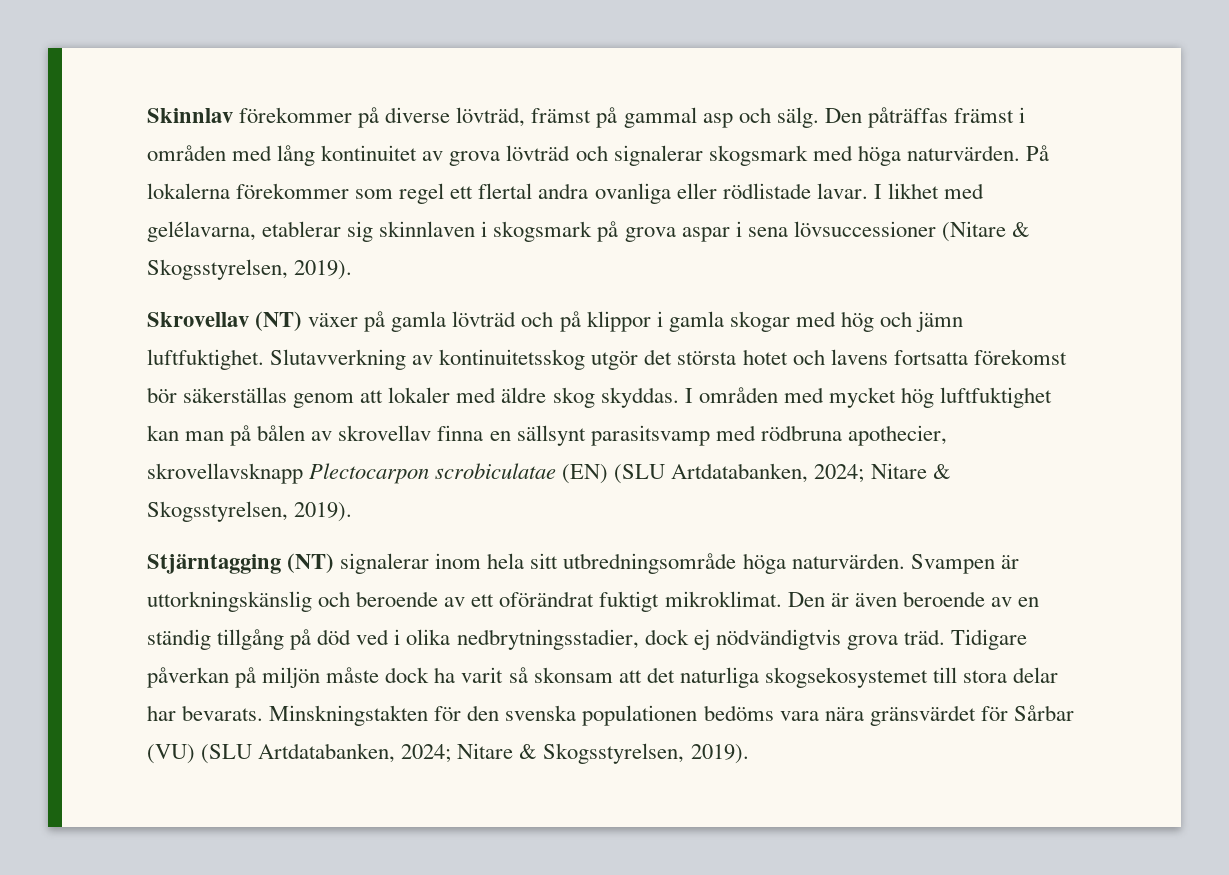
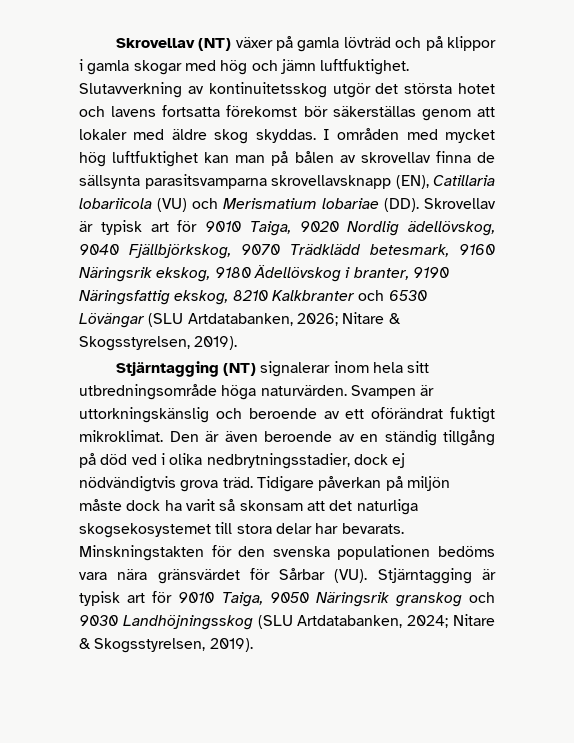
[147,107,1026,128] [147,145,1049,166] [147,183,984,204] [147,221,1030,242] [147,259,353,280] Skinnlav förekommer på diverse lövträd, främst på gammal asp och sälg. Den påträffas främst i områden med lång kontinuitet av grova lövträd och signalerar skogsmark med höga naturvärden. På lokalerna förekommer som regel ett flertal andra ovanliga eller rödlistade lavar. I likhet med gelélavarna, etablerar sig skinnlaven i skogsmark på grova aspar i sena lövsuccessioner (Nitare & Skogsstyrelsen, 2019). // -> (115, 43) none
[489,425,947,446] [147,463,865,484] en sällsynt parasitsvamp med rödbruna apothecier, skrovellavsknapp Plectocarpon scrobiculatae (EN) (SLU Artdatabanken, 2024; -> [476,152,495,163] [79,174,495,189] [79,198,496,212] [79,220,495,236] [79,244,495,259] [79,265,449,282] [79,290,427,305] [79,313,338,328] de sällsynta parasitsvamparna skrovellavsknapp (EN), Catillaria lobariicola (VU) och Merismatium lobariae (DD). Skrovellav är typisk art för 9010 Taiga, 9020 Nordlig ädellövskog, 9040 Fjällbjörkskog, 9070 Trädklädd betesmark, 9160 Näringsrik ekskog, 9180 Ädellövskog i branter, 9190 Näringsfattig ekskog, 8210 Kalkbranter och 6530 Lövängar (SLU Artdatabanken, 2026;
[147,744,195,764] (VU) -> [334,568,496,584] [79,591,495,607] [79,615,253,630] (VU). Stjärntagging är typisk art för 9010 Taiga, 9050 Näringsrik granskog och 9030 Landhöjningsskog

